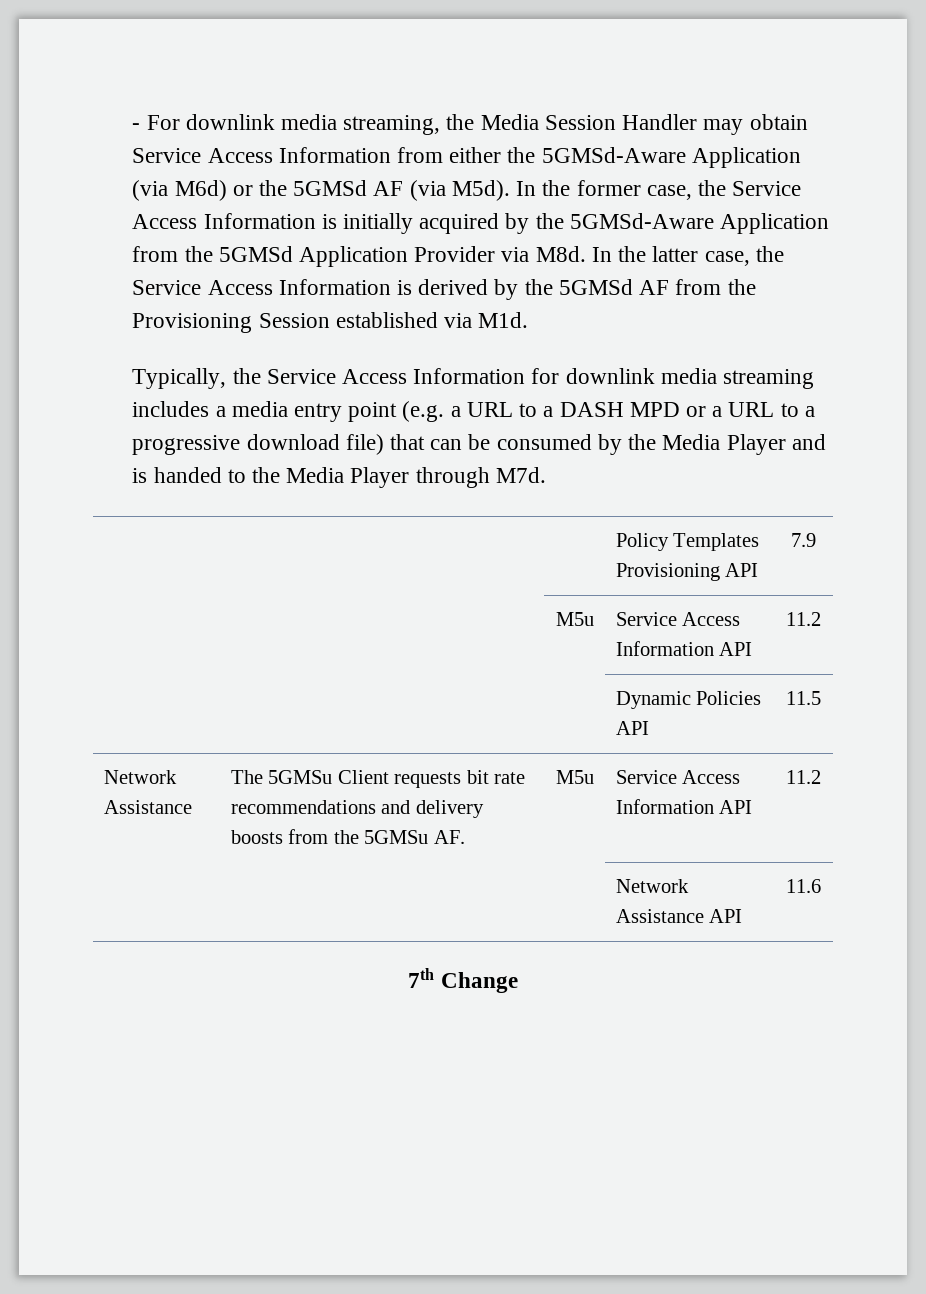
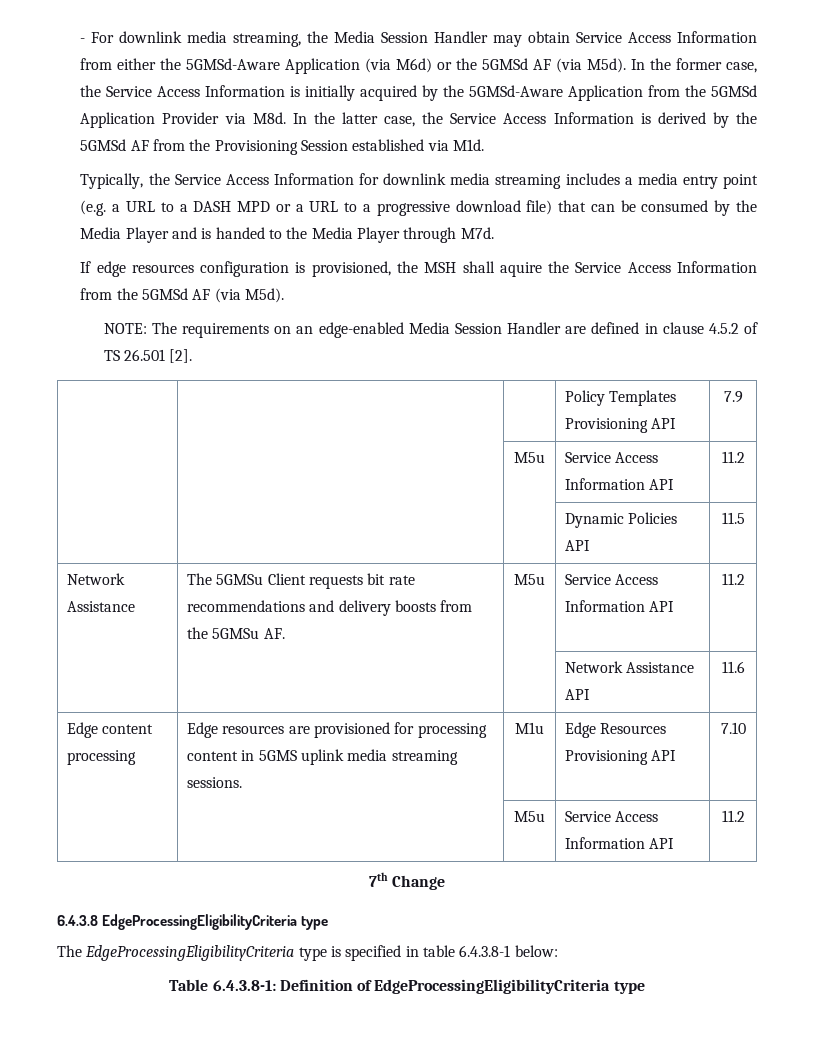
(546, 475) none -> [80,261,757,277] [80,288,284,303] [103,322,758,338] [103,349,193,363] // If edge resources configuration is provisioned, the MSH shall aquire the Service Access Information from the 5GMSd AF (via M5d). // NOTE: The requirements on an edge-enabled Media Session Handler are defined in clause 4.5.2 of TS 26.501 [2].
[408,968,518,993] // 7th Change -> [67,722,154,738] [67,750,137,765] [187,722,487,738] [187,749,458,765] [187,777,243,788] [515,722,544,734] [565,722,667,738] [565,750,677,765] [720,722,746,734] [514,811,545,822] [565,811,659,822] [565,837,675,849] [721,810,745,822] [368,872,446,890] [57,914,329,930] [57,945,558,961] [169,979,645,994] // Edge content processing | Edge resources are provisioned for processing content in 5GMS uplink media streaming sessions. | M1u | Edge Resources Provisioning API | 7.10 // | | M5u | Service Access Information API | 11.2 // 7th Change // 6.4.3.8 EdgeProcessingEligibilityCriteria type // The EdgeProcessingEligibilityCriteria type is specified in table 6.4.3.8-1 below: // Table 6.4.3.8-1: Definition of EdgeProcessingEligibilityCriteria type

